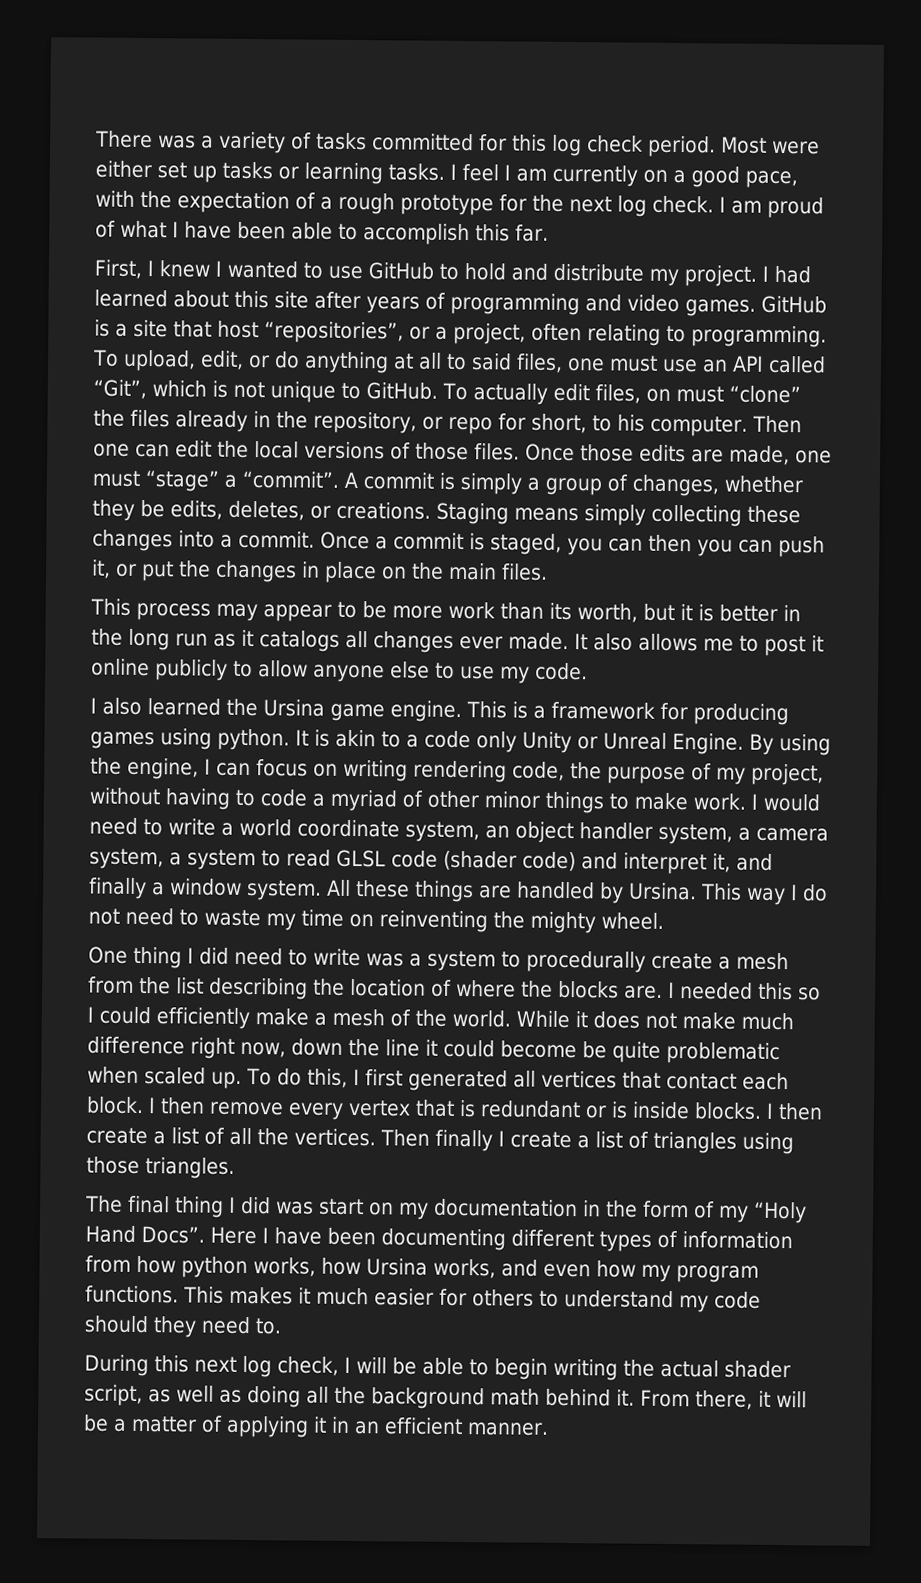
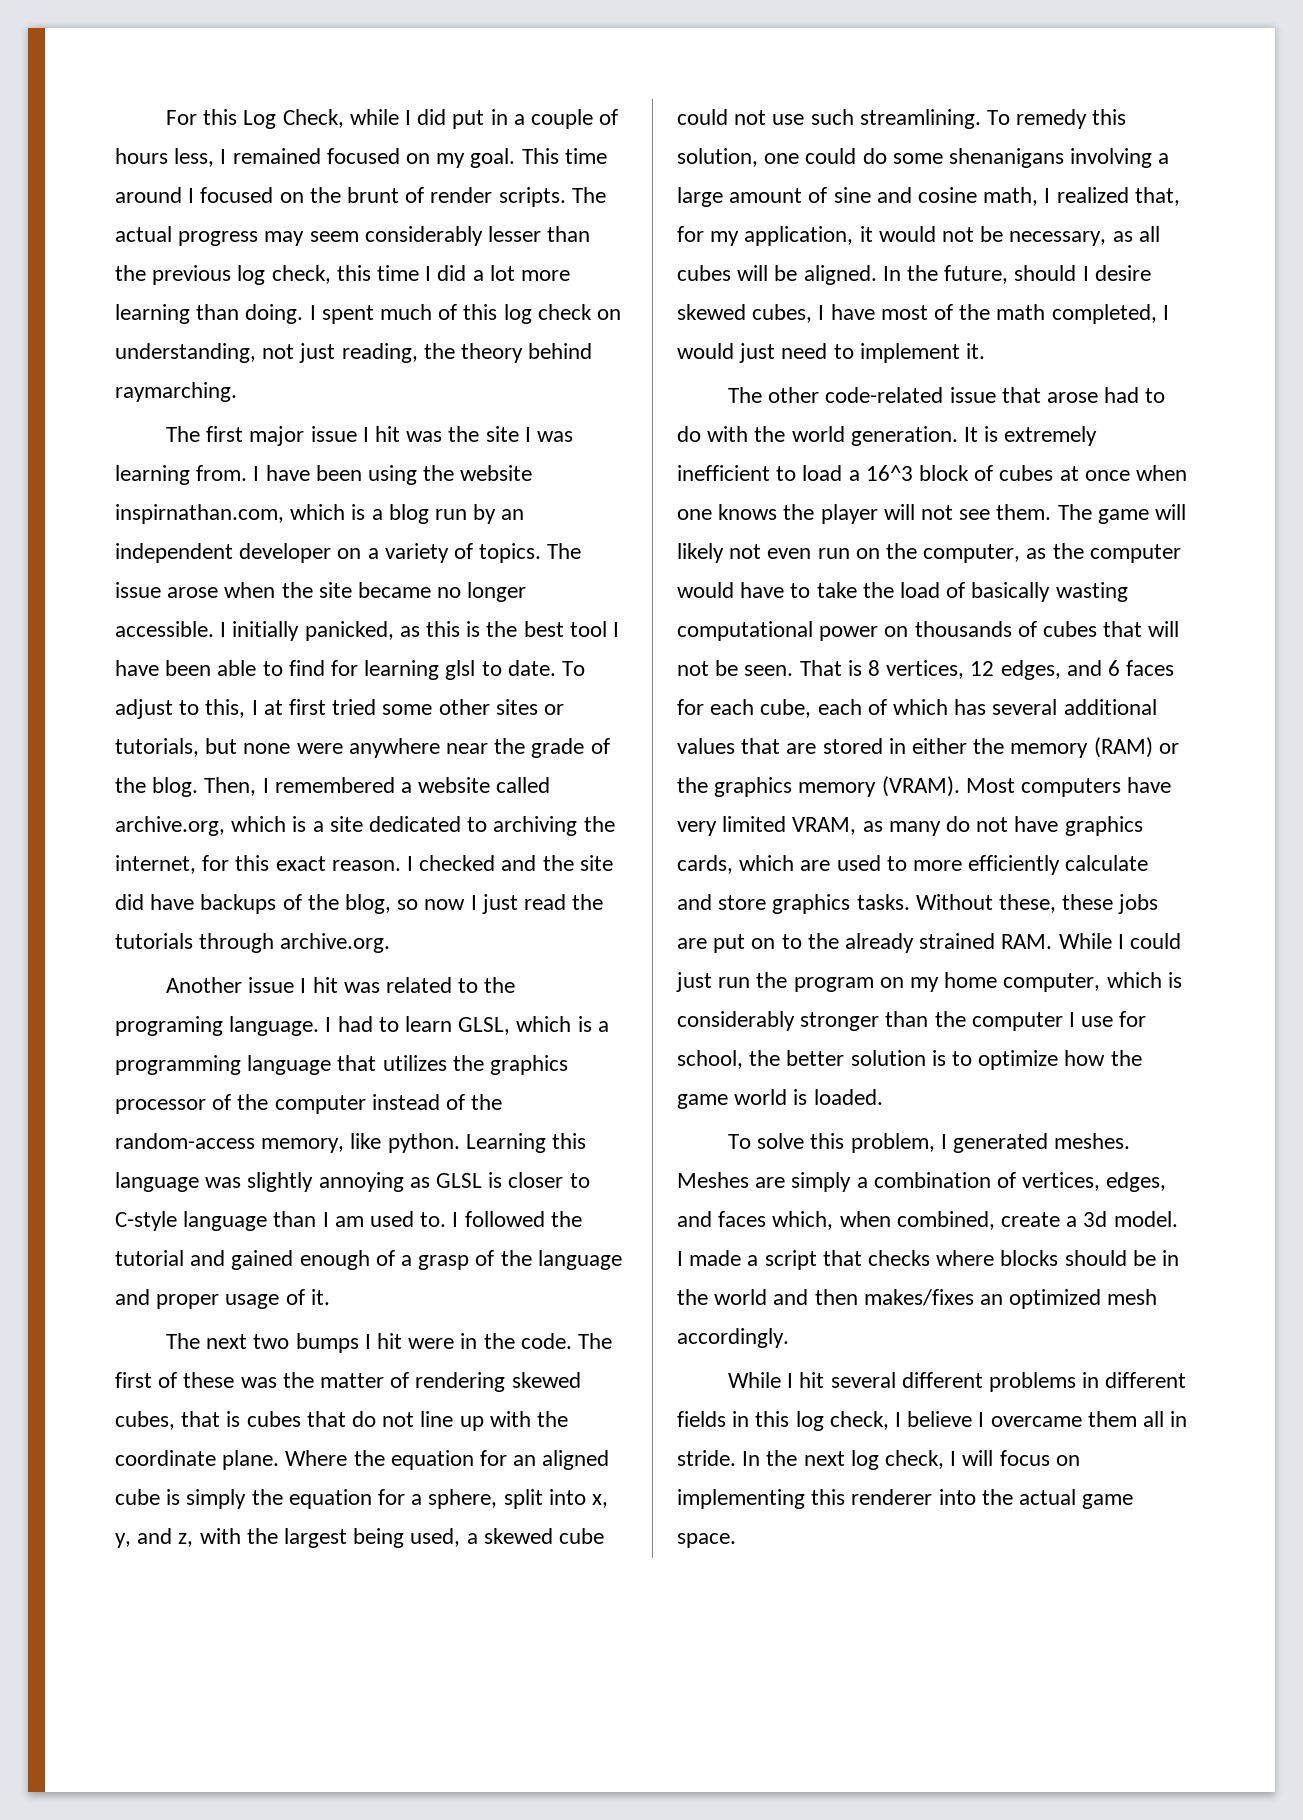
[95,130,820,158] [95,160,798,189] [95,190,824,219] [95,220,167,239] There was a variety of tasks committed for this log check period. Most were either set up tasks or learning tasks. I feel I am currently on a good pace, with the expectation of a rough prototype for the next log check. I am proud of what -> [165,109,619,129] [115,148,607,168] [115,187,606,207] [115,226,591,246] [115,265,571,285] [115,304,622,324] [115,343,593,363] [115,382,237,402] [165,426,574,446] [115,465,533,485] [115,504,525,524] [115,543,582,563] [115,582,527,602] [115,621,607,641] For this Log Check, while I did put in a couple of hours less, I remained focused on my goal. This time around I focused on the brunt of render scripts. The actual progress may seem considerably lesser than the previous log check, this time I did a lot more learning than doing. I spent much of this log check on understanding, not just reading, the theory behind raymarching. // The first major issue I hit was the site I was learning from. I have been using the website inspirnathan.com, which is a blog run by an independent developer on a variety of topics. The issue arose when the site became no longer accessible. I initially panicked, as this is the best tool
[363,223,549,246] [94,259,811,287] [94,289,827,317] [94,319,827,348] [92,349,826,374] [93,379,801,405] [93,409,802,437] [93,440,832,466] [92,470,803,497] [92,499,801,527] [92,529,825,558] [91,559,548,584] [90,598,801,623] [91,628,824,657] [91,658,588,684] [90,697,789,726] [90,728,831,756] [90,757,824,786] [89,787,820,814] [89,817,829,845] [89,848,773,875] [88,877,828,906] [88,907,664,934] [88,946,789,973] [88,976,821,1001] [87,1006,794,1031] [87,1036,780,1065] [87,1066,789,1092] [86,1096,823,1121] [86,1127,794,1155] [86,1156,235,1179] [85,1195,807,1224] [85,1225,793,1252] [85,1255,759,1283] [85,1285,761,1313] [84,1315,282,1338] [84,1354,189,1377] accomplish this far. // First, I knew I wanted to use GitHub to hold and distribute my project. I had learned about this site after years of programming and video games. GitHub is a site that host “repositories”, or a project, often relating to programming. To upload, edit, or do anything at all to said files, one must use an API called “Git”, which is not unique to GitHub. To actually edit files, on must “clone” the files already in the repository, or repo for short, to his computer. Then one can edit the local versions of those files. Once those edits are made, one must “stage” a “commit”. A commit is simply a group of changes, whether they be edits, deletes, or creations. Staging means simply collecting these changes into a commit. Once a commit is staged, you can then you can push it, or put the changes in place on the main files. // This process may appear to be more work than its worth, but it is better in the long run as it catalogs all changes ever made. It also allows me to post it online publicly to allow anyone else to use my code. // I also learned the Ursina game engine. This is a framework for producing games using python. It is akin to a code only Unity or Unreal Engine. By using the engine, I can focus on writing rendering code, the purpose of my project, without having to code a myriad of other minor things to make work. I would need to write a world coordinate system, an object handler system, a camera system, a system to read GLSL code (shader code) and interpret it, and finally a window system. All these things are handled by Ursina. This way I do not need to waste my time on reinventing the mighty wheel. // One thing I did need to write was a system to procedurally create a mesh from the list describing the location of where the blocks are. I needed this so I could efficiently make a mesh of the world. While it does not make much difference right now, down the line it could become be quite problematic when scaled up. To do this, I first generated all vertices that contact each block. I then remove every vertex that is redundant or is inside blocks. I then create a list of all the vertices. Then finally I create a list of triangles using those triangles. // The final thing I did was start on my documentation in the form of my “Holy Hand Docs”. Here I have been documenting different types of information from how python works, how Ursina works, and even how my program functions. This makes it much easier for others to understand my code should they need to. // During this -> [288,660,586,680] [115,699,565,719] [115,738,610,758] [115,777,551,797] [115,816,615,836] [115,855,613,874] [115,894,604,914] [115,933,391,953] [165,977,516,993] [115,1016,609,1036] [115,1055,569,1075] [115,1094,503,1114] [115,1133,587,1153] [115,1172,590,1192] [115,1211,582,1231] [115,1250,622,1270] [115,1289,330,1309] [165,1333,613,1353] [115,1372,581,1392] [115,1411,569,1431] [115,1450,610,1470] [115,1489,609,1509] [115,1528,605,1548] [677,109,1127,129] [677,148,1170,168] [677,187,1180,207] [677,226,1160,246] [677,265,1151,285] [677,304,1169,324] [677,343,986,363] [727,387,1166,403] [677,426,1098,446] [677,465,1188,481] [677,504,1187,524] [677,543,1181,563] [677,582,1128,602] [677,621,1180,641] [677,660,1175,680] [677,699,1157,718] [677,737,1179,758] [677,776,1172,797] [677,816,1143,836] [677,855,1149,875] [677,894,1159,914] [677,933,1182,953] [676,972,1182,992] [677,1011,1147,1031] [677,1050,1142,1070] [677,1089,883,1109] [727,1133,1131,1153] [677,1172,1167,1192] [677,1211,1178,1230] [677,1250,1180,1270] [677,1289,1158,1309] [677,1328,789,1348] [727,1372,1187,1392] [677,1411,1188,1431] [677,1450,798,1466] find for learning glsl to date. To adjust to this, I at first tried some other sites or tutorials, but none were anywhere near the grade of the blog. Then, I remembered a website called archive.org, which is a site dedicated to archiving the internet, for this exact reason. I checked and the site did have backups of the blog, so now I just read the tutorials through archive.org. // Another issue I hit was related to the programing language. I had to learn GLSL, which is a programming language that utilizes the graphics processor of the computer instead of the random-access memory, like python. Learning this language was slightly annoying as GLSL is closer to C-style language than I am used to. I followed the tutorial and gained enough of a grasp of the language and proper usage of it. // The next two bumps I hit were in the code. The first of these was the matter of rendering skewed cubes, that is cubes that do not line up with the coordinate plane. Where the equation for an aligned cube is simply the equation for a sphere, split into x, y, and z, with the largest being used, a skewed cube could not use such streamlining. To remedy this solution, one could do some shenanigans involving a large amount of sine and cosine math, I realized that, for my application, it would not be necessary, as all cubes will be aligned. In the future, should I desire skewed cubes, I have most of the math completed, I would just need to implement it. // The other code-related issue that arose had to do with the world generation. It is extremely inefficient to load a 16^3 block of cubes at once when one knows the player will not see them. The game will likely not even run on the computer, as the computer would have to take the load of basically wasting computational power on thousands of cubes that will not be seen. That is 8 vertices, 12 edges, and 6 faces for each cube, each of which has several additional values that are stored in either the memory (RAM) or the graphics memory (VRAM). Most computers have very limited VRAM, as many do not have graphics cards, which are used to more efficiently calculate and store graphics tasks. Without these, these jobs are put on to the already strained RAM. While I could just run the program on my home computer, which is considerably stronger than the computer I use for school, the better solution is to optimize how the game world is loaded. // To solve this problem, I generated meshes. Meshes are simply a combination of vertices, edges, and faces which, when combined, create a 3d model. I made a script that checks where blocks should be in the world and then makes/fixes an optimized mesh accordingly. // While I hit several different problems in different fields in this log check, I believe I overcame them all in stride. In the
[392,1357,791,1381] [84,1384,807,1410] [83,1414,549,1438] be able to begin writing the actual shader script, as well as doing all the background math behind it. From there, it will be a matter of applying it in an efficient manner. -> [999,1450,1080,1466] [677,1489,1134,1509] [677,1533,736,1548] focus on implementing this renderer into the actual game space.

